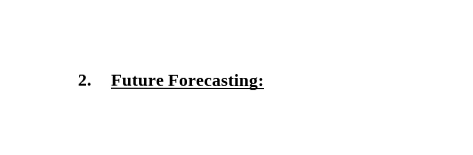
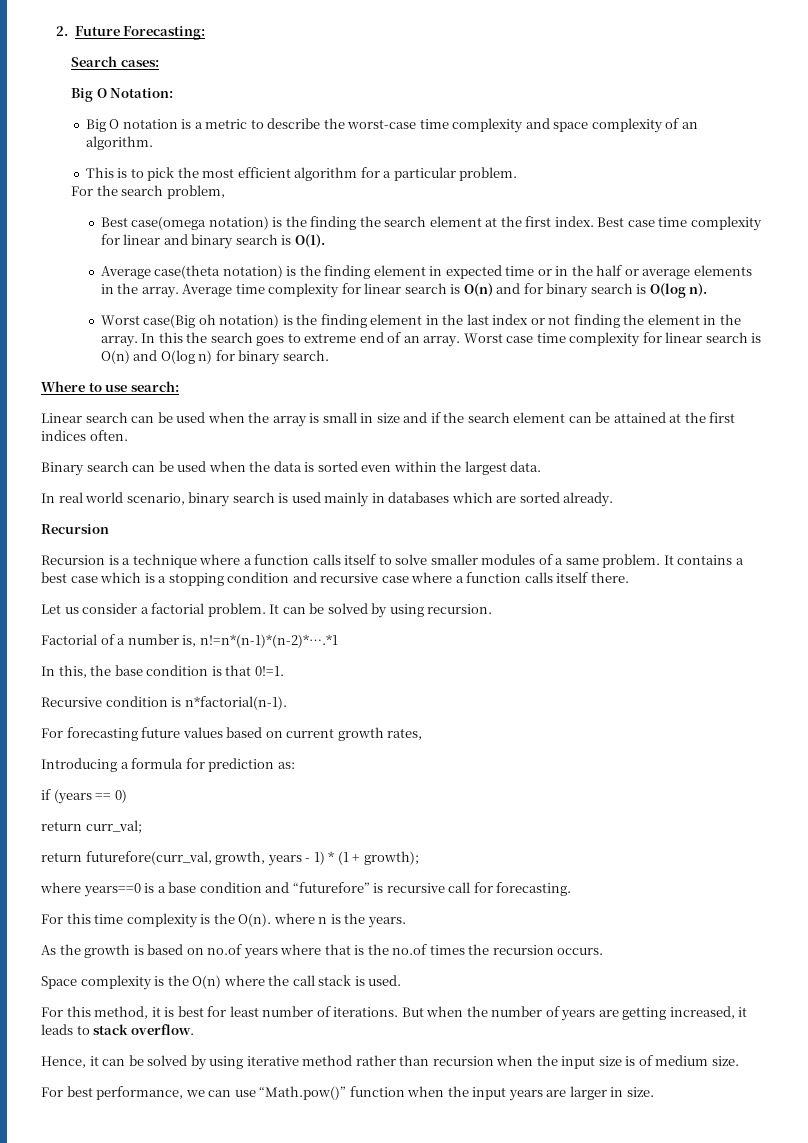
(266, 82) none -> [71,56,159,67] [71,88,174,102] [85,118,698,133] [85,136,153,150] [85,167,518,181] [71,185,225,199] [100,216,762,231] [100,234,325,249] [100,265,752,279] [100,283,708,298] [100,314,741,328] [100,332,762,347] [100,350,329,365] [41,381,179,392] [41,412,736,427] [41,430,128,441] [41,461,542,476] [41,492,614,507] [41,524,109,534] [41,554,744,568] [41,572,629,586] [41,603,493,618] [41,634,338,648] [41,665,284,678] [41,696,287,710] [41,727,423,741] [41,758,295,772] [41,789,127,804] [41,820,142,834] [41,851,419,866] [40,882,572,897] [41,913,406,928] [41,944,604,959] [41,975,402,990] [41,1006,748,1021] [41,1024,194,1035] [41,1055,739,1070] [41,1086,654,1101] // Search cases: // Big O Notation: // Big O notation is a metric to describe the worst-case time complexity and space complexity of an algorithm. // This is to pick the most efficient algorithm for a particular problem. // For the search problem, // Best case(omega notation) is the finding the search element at the first index. Best case time complexity for linear and binary search is O(1). // Average case(theta notation) is the finding element in expected time or in the half or average elements in the array. Average time complexity for linear search is O(n) and for binary search is O(log n). // Worst case(Big oh notation) is the finding element in the last index or not finding the element in the array. In this the search goes to extreme end of an array. Worst case time complexity for linear search is O(n) and O(log n) for binary search. // Where to use search: // Linear search can be used when the array is small in size and if the search element can be attained at the first indices often. // Binary search can be used when the data is sorted even within the largest data. // In real world scenario, binary search is used mainly in databases which are sorted already. // Recursion // Recursion is a technique where a function calls itself to solve smaller modules of a same problem. It contains a best case which is a stopping condition and recursive case where a function calls itself there. // Let us consider a factorial problem. It can be solved by using recursion. // Factorial of a number is, n!=n*(n-1)*(n-2)*….*1 // In this, the base condition is that 0!=1. // Recursive condition is n*factorial(n-1). // For forecasting future values based on current growth rates, // Introducing a formula for prediction as: // if (years == 0) // return curr_val; // return futurefore(curr_val, growth, years - 1) * (1 + growth); // where years==0 is a base condition and “futurefore” is recursive call for forecasting. // For this time complexity is the O(n). where n is the years. // As the growth is based on no.of years where that is the no.of times the recursion occurs. // Space complexity is the O(n) where the call stack is used. // For this method, it is best for least number of iterations. But when the number of years are getting increased, it leads to stack overflow. // Hence, it can be solved by using iterative method rather than recursion when the input size is of medium size. // For best performance, we can use “Math.pow()” function when the input years are larger in size.

